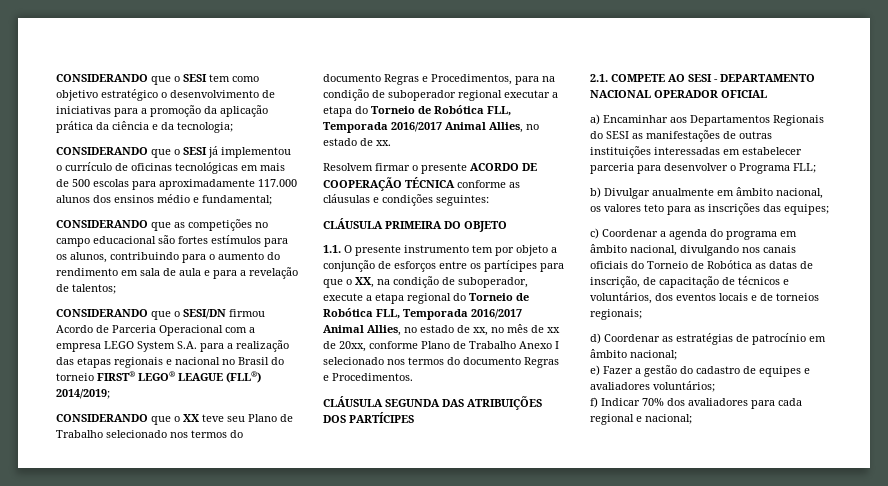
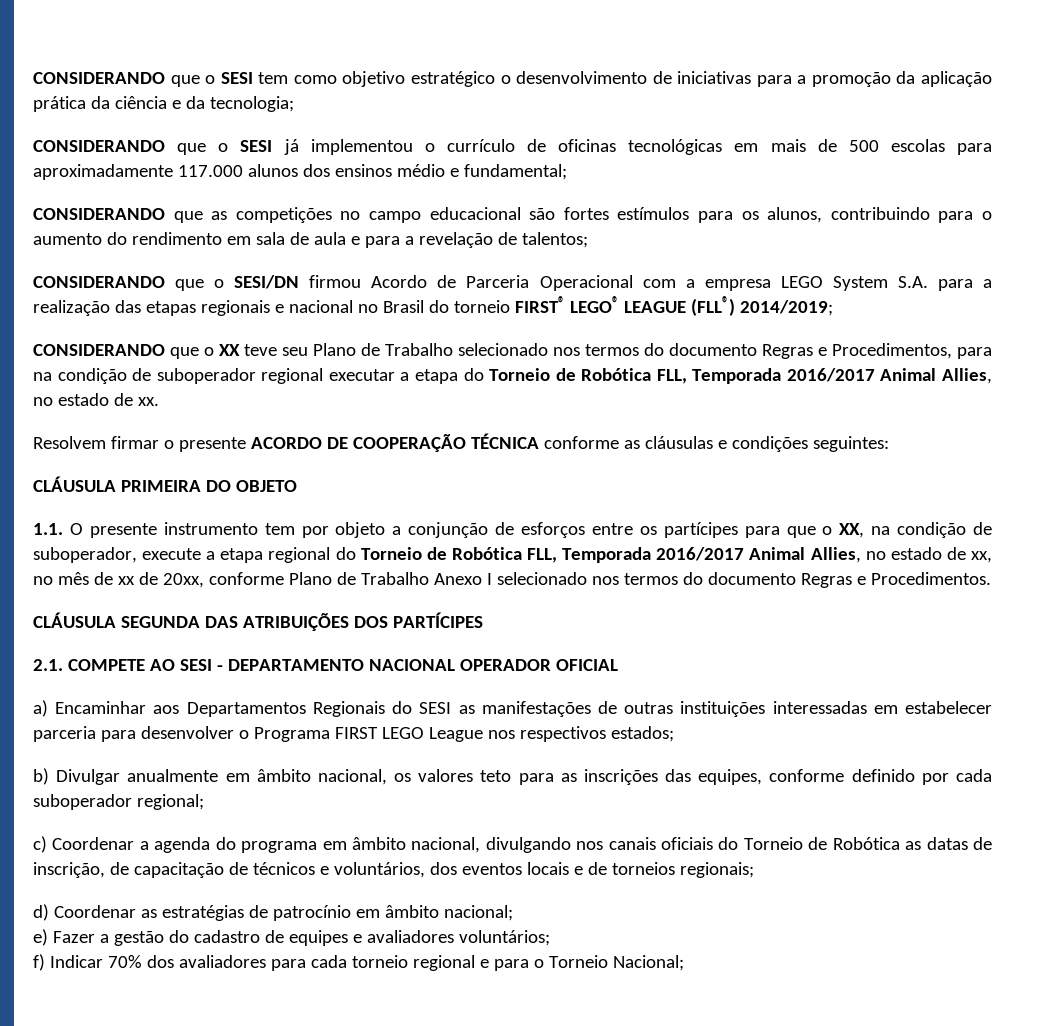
[793,163,816,173] FLL; -> [334,726,674,742] FIRST LEGO League nos respectivos estados;
[784,204,829,215] equipes; -> [698,769,992,785] [33,794,204,810] equipes, conforme definido por cada suboperador regional;
(802, 402) none -> [351,955,408,968] torneio
[645,414,692,424] nacional; -> [493,955,684,971] para o Torneio Nacional;

